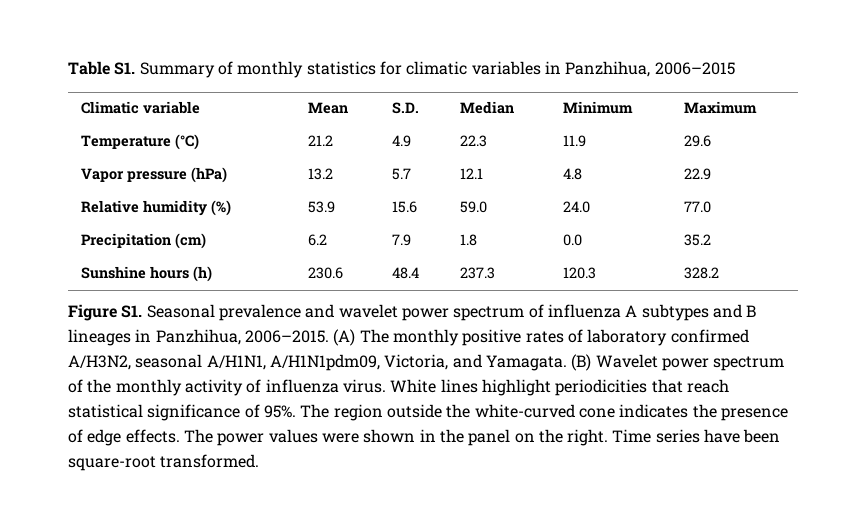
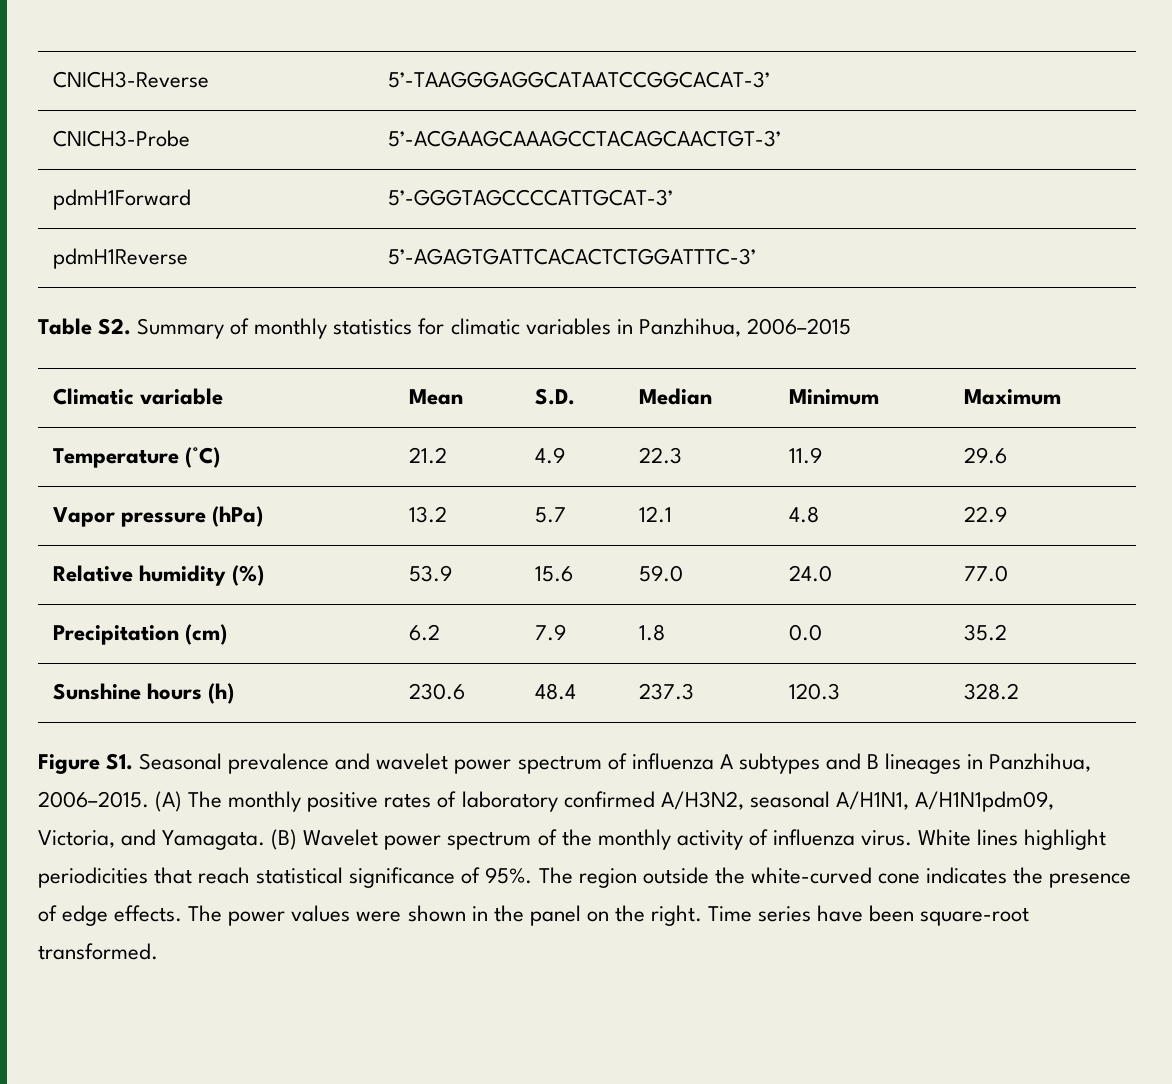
[68,61,136,75] Table S1. -> [52,71,209,88] [387,71,770,88] [52,130,190,147] [387,130,781,147] [52,189,191,210] [387,189,673,206] [52,248,188,269] [387,248,756,265] [38,318,132,335] CNICH3-Reverse | 5’-TAAGGGAGGCATAATCCGGCACAT-3’ // CNICH3-Probe | 5’-ACGAAGCAAAGCCTACAGCAACTGT-3’ // pdmH1Forward | 5’-GGGTAGCCCCATTGCAT-3’ // pdmH1Reverse | 5’-AGAGTGATTCACACTCTGGATTTC-3’ // Table S2.

